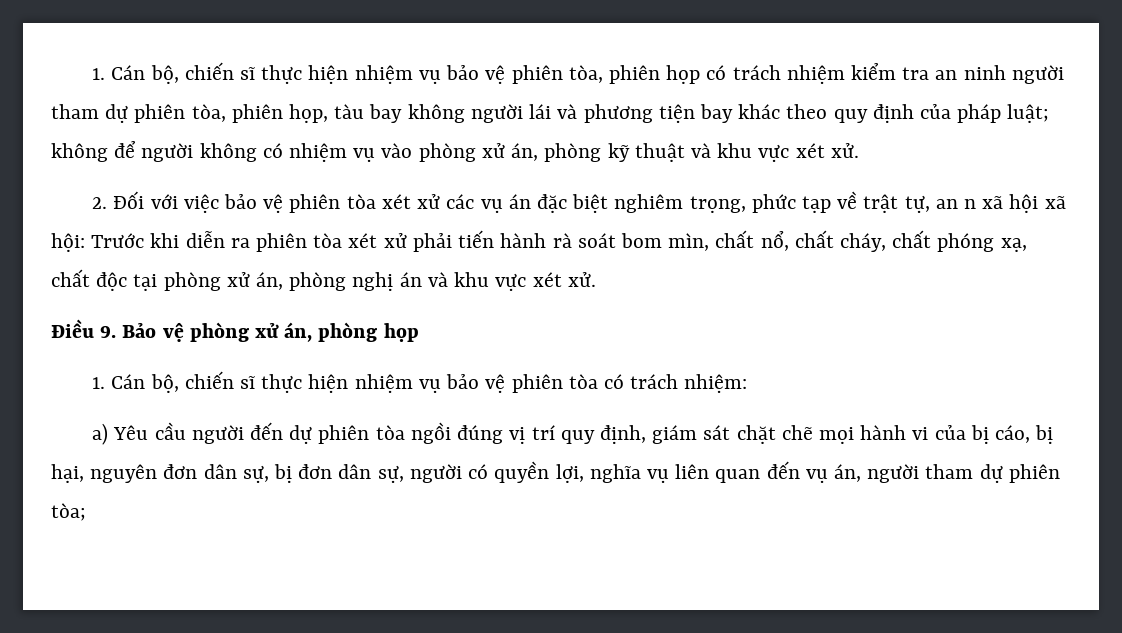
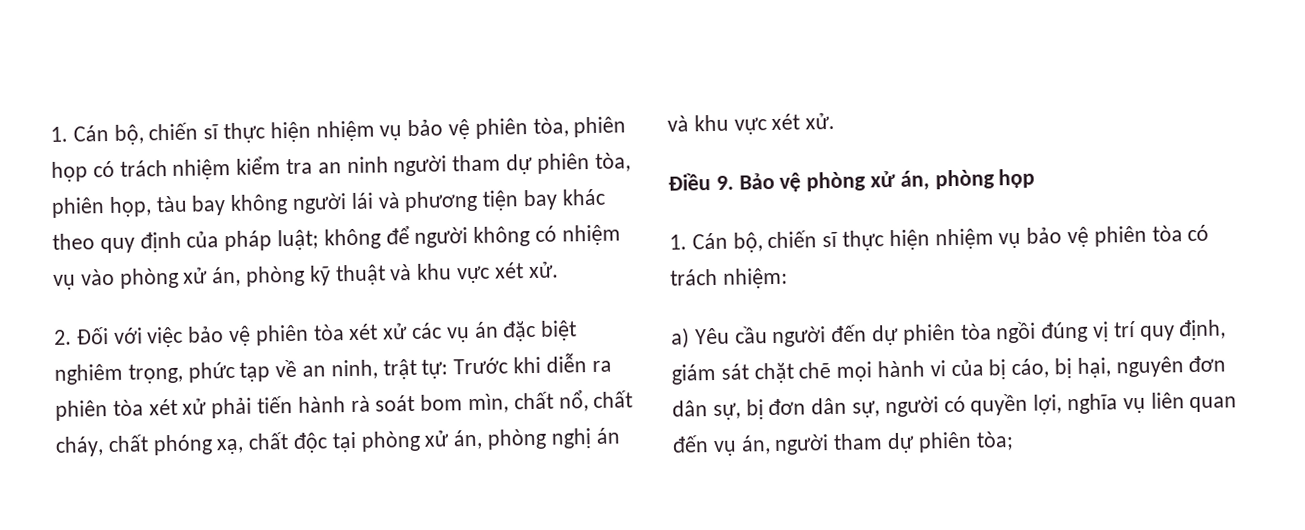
[863,194,1066,213] [51,233,85,252] trật tự, an n xã hội xã hội: -> [302,358,449,380] an ninh, trật tự:

